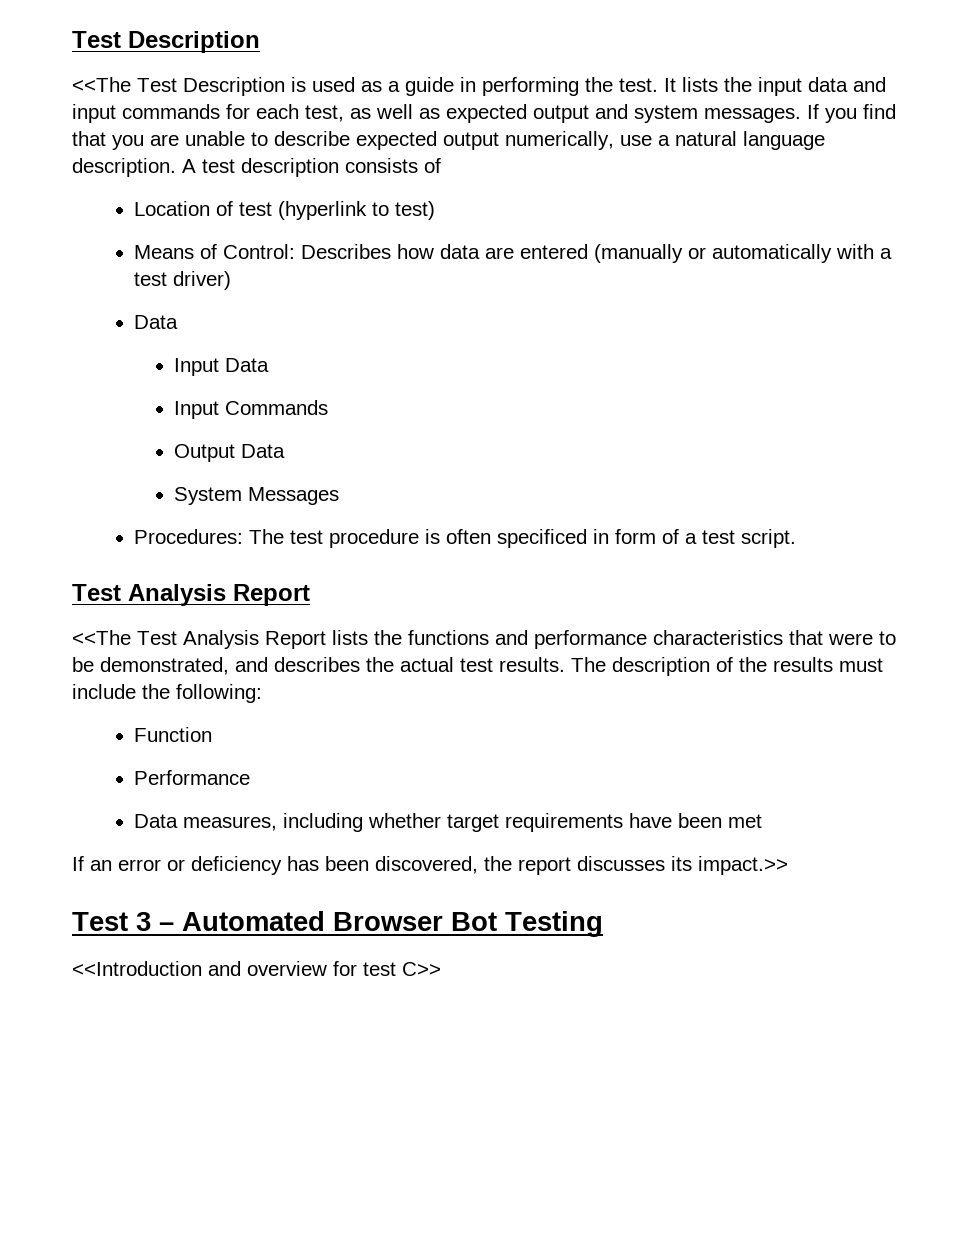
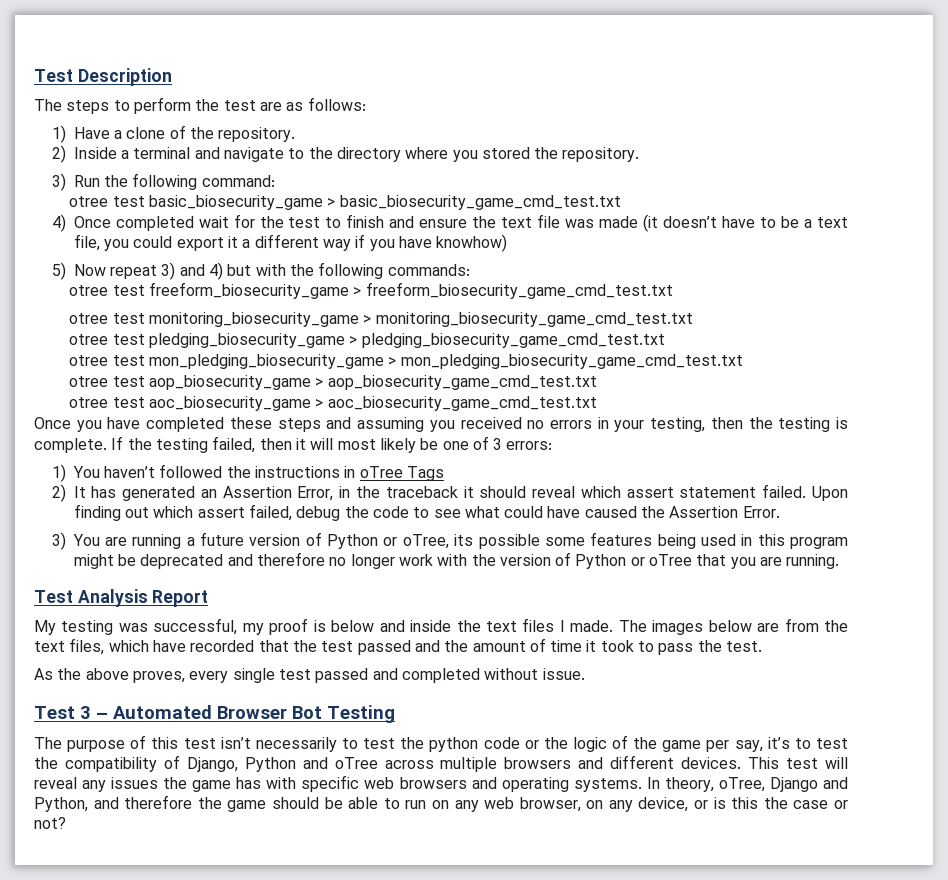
[72,77,886,96] [72,104,896,123] [72,131,825,150] [72,158,441,177] [134,201,436,220] [134,244,893,263] [134,271,232,290] [134,315,179,329] [174,358,270,376] [174,400,329,419] [174,444,286,462] [174,487,340,505] [134,529,797,548] [72,584,310,606] [72,630,896,649] [72,657,883,676] [72,684,262,703] [134,727,213,742] [134,770,251,785] [134,813,763,832] [72,856,788,875] <<The Test Description is used as a guide in performing the test. It lists the input data and input commands for each test, as well as expected output and system messages. If you find that you are unable to describe expected output numerically, use a natural language description. A test description consists of // Location of test (hyperlink to test) // Means of Control: Describes how data are entered (manually or automatically with a test driver) // Data // Input Data // Input Commands // Output Data // System Messages // Procedures: The test procedure is often specificed in form of a test script. // Test Analysis Report // <<The Test Analysis Report lists the functions and performance characteristics that were to be demonstrated, and describes the actual test results. The description of the results must include the following: // Function // Performance // Data measures, including whether target requirements have been met // If an error or deficiency has been discovered, the report discusses its impact.>> -> [34,97,366,114] [51,125,296,143] [51,145,640,163] [51,173,275,191] [69,195,621,210] [51,214,848,232] [73,234,508,252] [51,262,470,280] [69,282,673,299] [69,312,693,327] [69,333,665,348] [69,354,743,369] [69,375,597,390] [69,396,597,411] [34,417,848,432] [34,436,553,453] [51,464,444,482] [51,484,848,502] [73,504,780,521] [51,532,848,550] [73,552,840,569] [34,589,209,607] [34,618,849,635] [34,638,763,655] [34,668,585,683] The steps to perform the test are as follows: // 1) Have a clone of the repository. // 2) Inside a terminal and navigate to the directory where you stored the repository. // 3) Run the following command: // otree test basic_biosecurity_game > basic_biosecurity_game_cmd_test.txt // 4) Once completed wait for the test to finish and ensure the text file was made (it doesn’t have to be a text file, you could export it a different way if you have knowhow) // 5) Now repeat 3) and 4) but with the following commands: // otree test freeform_biosecurity_game > freeform_biosecurity_game_cmd_test.txt // otree test monitoring_biosecurity_game > monitoring_biosecurity_game_cmd_test.txt // otree test pledging_biosecurity_game > pledging_biosecurity_game_cmd_test.txt // otree test mon_pledging_biosecurity_game > mon_pledging_biosecurity_game_cmd_test.txt // otree test aop_biosecurity_game > aop_biosecurity_game_cmd_test.txt // otree test aoc_biosecurity_game > aoc_biosecurity_game_cmd_test.txt // Once you have completed these steps and assuming you received no errors in your testing, then the testing is complete. If the testing failed, then it will most likely be one of 3 errors: // 1) You haven’t followed the instructions in oTree Tags // 2) It has generated an Assertion Error, in the traceback it should reveal which assert statement failed. Upon finding out which assert failed, debug the code to see what could have caused the Assertion Error. // 3) You are running a future version of Python or oTree, its possible some features being used in this program might be deprecated and therefore no longer work with the version of Python or oTree that you are running. // Test Analysis Report // My testing was successful, my proof is below and inside the text files I made. The images below are from the text files, which have recorded that the test passed and the amount of time it took to pass the test. // As the above proves, every single test passed and completed without issue.
[72,961,441,976] <<Introduction and overview for test C>> -> [34,735,848,752] [34,755,849,772] [34,775,848,792] [34,795,849,812] [34,817,66,829] The purpose of this test isn’t necessarily to test the python code or the logic of the game per say, it’s to test the compatibility of Django, Python and oTree across multiple browsers and different devices. This test will reveal any issues the game has with specific web browsers and operating systems. In theory, oTree, Django and Python, and therefore the game should be able to run on any web browser, on any device, or is this the case or not?

